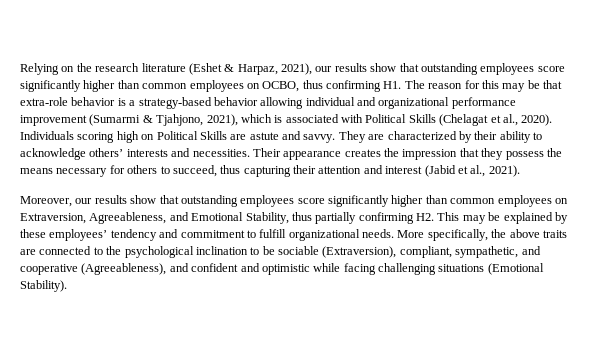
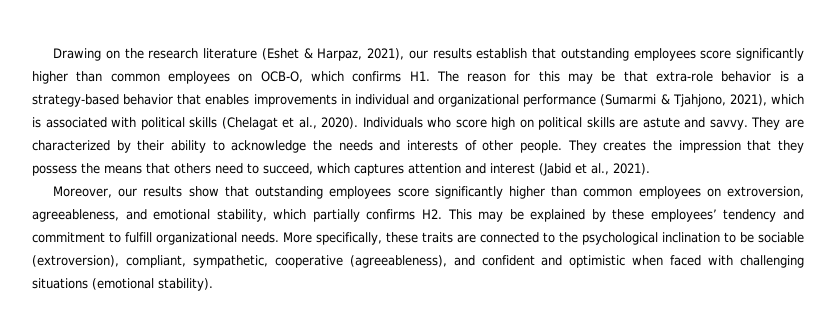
[20,63,59,75] Relying -> [53,48,102,61] Drawing
[370,63,397,72] show -> [476,48,528,59] establish
[262,80,381,92] OCBO, thus confirming -> [260,71,402,83] OCB-O, which confirms
[260,97,304,109] allowing -> [177,94,351,107] that enables improvements in
[20,115,87,126] improvement -> (597, 100) none
[365,114,436,123] Political Skills -> [140,117,218,130] political skills
[77,131,227,143] scoring high on Political Skills -> [427,117,615,130] who score high on political skills
[89,148,342,160] others’ interests and necessities. Their appearance -> [313,140,597,153] the needs and interests of other people. They
[56,165,316,177] necessary for others to succeed, thus capturing their -> [146,163,404,176] that others need to succeed, which captures
[20,212,414,224] Extraversion, Agreeableness, and Emotional Stability, thus partially confirming -> [726,186,804,198] [32,209,416,222] extroversion, agreeableness, and emotional stability, which partially confirms
[491,229,540,238] the above -> [386,232,418,243] these
[322,246,397,258] (Extraversion), -> [32,255,119,267] (extroversion),
[521,246,541,255] [20,263,167,275] and cooperative (Agreeableness), -> [274,255,447,268] cooperative (agreeableness),
[313,263,544,275] [20,280,67,292] while facing challenging situations (Emotional Stability). -> [632,255,804,268] [32,278,213,291] when faced with challenging situations (emotional stability).

